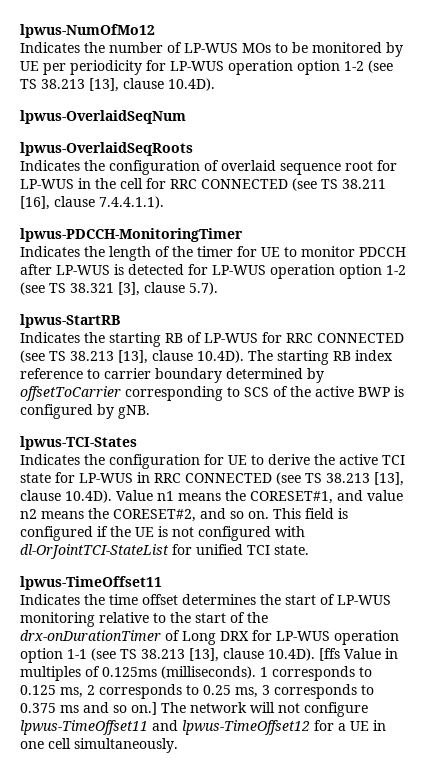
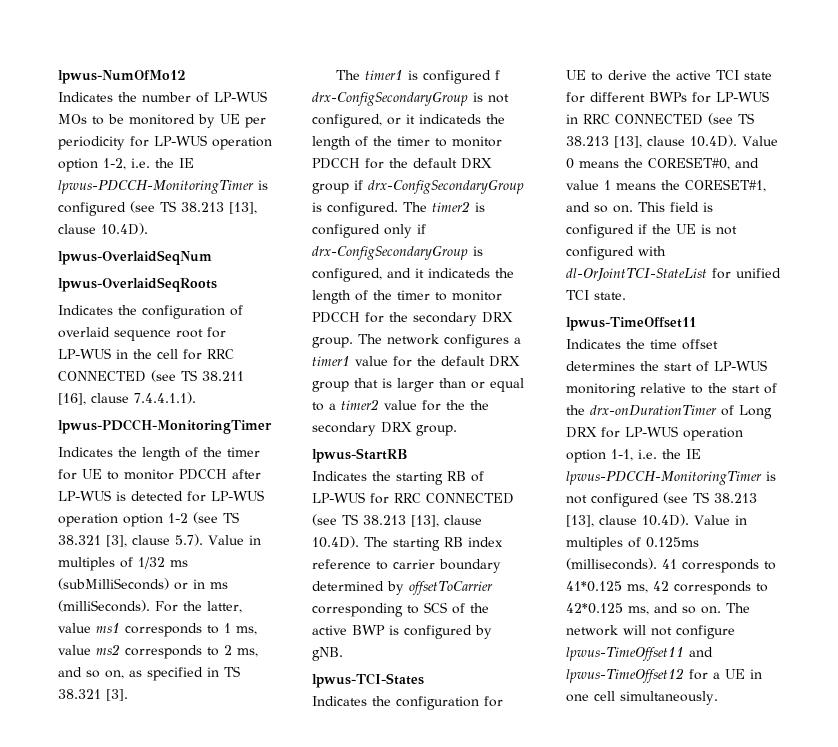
[344,61,364,71] 1-2 -> [103,158,194,170] [58,180,268,194] [58,202,126,216] 1-2, i.e. the IE lpwus-PDCCH-MonitoringTimer is configured
(218, 288) none -> [208,535,261,545] [58,557,188,571] [58,578,228,590] [58,600,242,613] [58,623,257,637] [58,644,258,659] [58,666,240,681] [58,689,128,701] [335,70,500,84] [312,92,509,106] [312,114,505,128] [312,136,502,150] [312,158,492,169] [312,180,524,194] [312,201,485,216] [312,224,426,238] [312,246,483,260] [312,268,514,282] [312,290,502,304] [312,312,513,326] [312,334,521,348] [312,356,520,367] [312,378,524,392] [312,399,489,411] [312,422,457,436] Value in multiples of 1/32 ms (subMilliSeconds) or in ms (milliSeconds). For the latter, value ms1 corresponds to 1 ms, value ms2 corresponds to 2 ms, and so on, as specified in TS 38.321 [3]. // The timer1 is configured f drx-ConfigSecondaryGroup is not configured, or it indicateds the length of the timer to monitor PDCCH for the default DRX group if drx-ConfigSecondaryGroup is configured. The timer2 is configured only if drx-ConfigSecondaryGroup is configured, and it indicateds the length of the timer to monitor PDCCH for the secondary DRX group. The network configures a timer1 value for the default DRX group that is larger than or equal to a timer2 value for the the secondary DRX group.
(75, 477) none -> [590,92,711,103] different BWPs for
[157,490,403,504] [20,508,196,522] n1 means the CORESET#1, and value n2 means the CORESET#2, -> [566,157,759,170] [566,179,766,192] 0 means the CORESET#0, and value 1 means the CORESET#1,
[67,648,340,662] 1-1 (see TS 38.213 [13], clause 10.4D). [ffs -> [611,449,701,461] [566,471,776,485] [566,492,757,507] [566,514,689,527] 1-1, i.e. the IE lpwus-PDCCH-MonitoringTimer is not configured (see TS 38.213 [13], clause 10.4D).
[260,666,372,681] [20,684,374,699] [20,702,157,715] 1 corresponds to 0.125 ms, 2 corresponds to 0.25 ms, 3 corresponds to 0.375 ms and so on.] -> [662,559,776,573] [566,581,768,595] [566,603,721,615] 41 corresponds to 41*0.125 ms, 42 corresponds to 42*0.125 ms, and so on.

